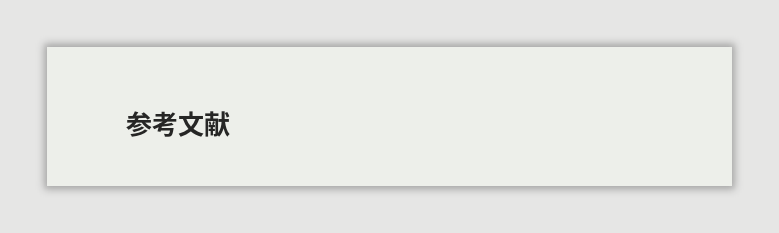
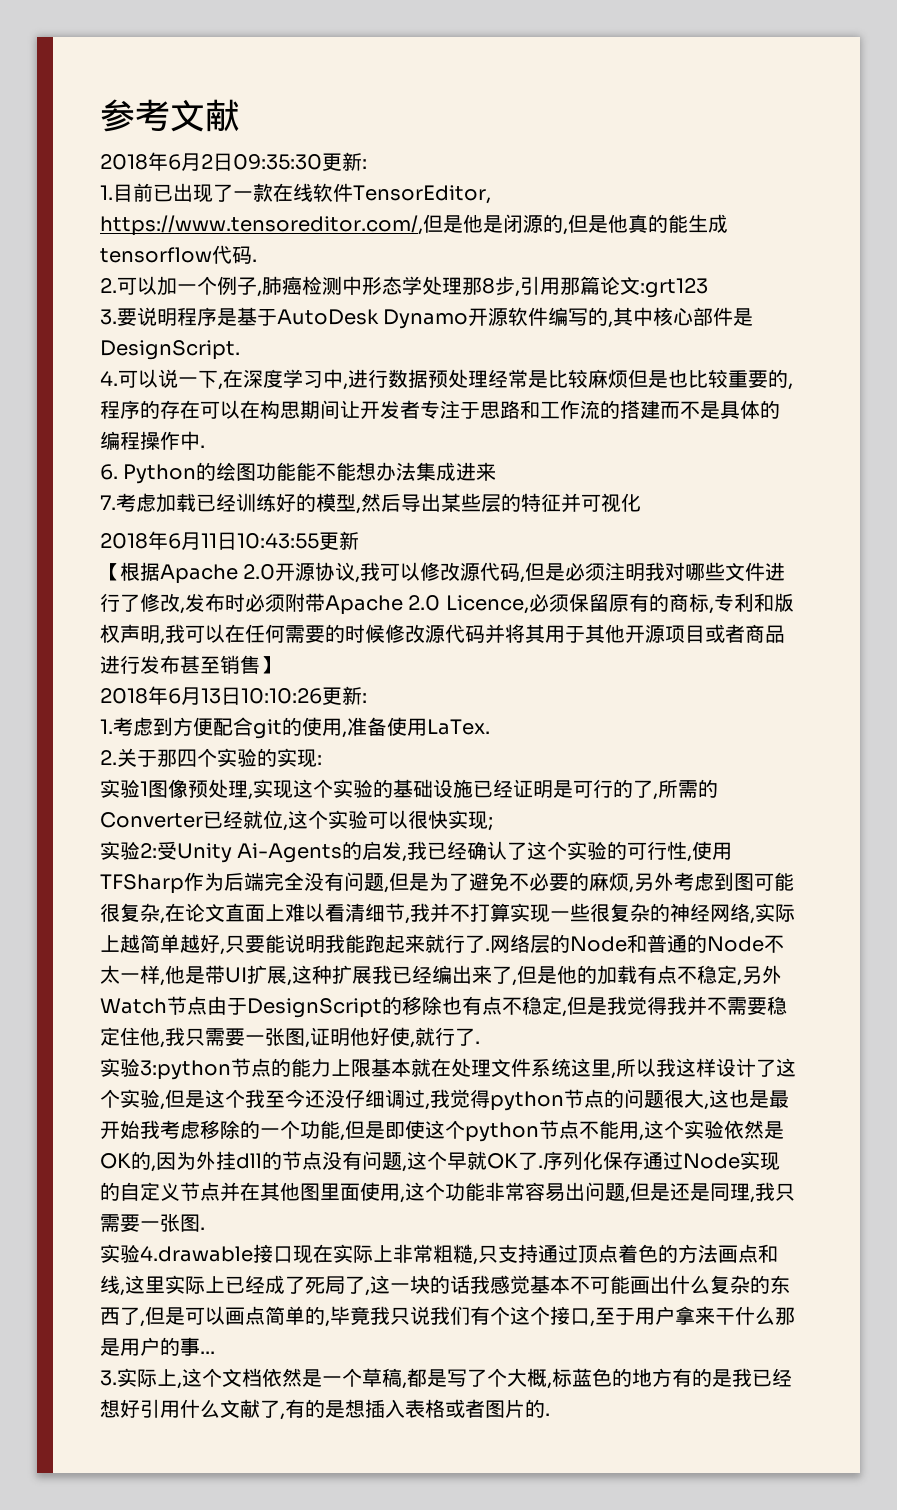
(230, 124) none -> [100,152,367,171] [100,183,491,204] [100,214,728,236] [100,245,257,264] [100,276,708,298] [100,307,754,329] [100,340,240,360] [100,369,793,390] [100,400,780,419] [100,431,205,450] [100,462,497,484] [100,493,641,514] [100,531,359,550] [100,562,786,584] [100,593,794,615] [100,624,785,645] [100,655,280,674] [100,686,367,705] [100,717,490,739] [100,748,322,768] [100,779,718,800] [100,810,493,831] [100,841,733,863] [100,872,794,894] [100,903,795,924] [100,934,784,955] [100,965,782,986] [100,996,787,1018] [100,1027,480,1048] [100,1058,796,1080] [100,1089,789,1111] [100,1120,784,1142] [100,1151,780,1172] [100,1182,795,1203] [100,1213,205,1232] [100,1244,778,1265] [100,1275,790,1296] [100,1306,795,1327] [100,1337,215,1356] [100,1368,792,1389] [100,1399,550,1420] // 2018年6月2日09:35:30更新: // 1.目前已出现了一款在线软件TensorEditor, https://www.tensoreditor.com/,但是他是闭源的,但是他真的能生成tensorflow代码. // 2.可以加一个例子,肺癌检测中形态学处理那8步,引用那篇论文:grt123 // 3.要说明程序是基于AutoDesk Dynamo开源软件编写的,其中核心部件是DesignScript. // 4.可以说一下,在深度学习中,进行数据预处理经常是比较麻烦但是也比较重要的,程序的存在可以在构思期间让开发者专注于思路和工作流的搭建而不是具体的编程操作中. // 6. Python的绘图功能能不能想办法集成进来 // 7.考虑加载已经训练好的模型,然后导出某些层的特征并可视化 // 2018年6月11日10:43:55更新 // 【根据Apache 2.0开源协议,我可以修改源代码,但是必须注明我对哪些文件进行了修改,发布时必须附带Apache 2.0 Licence,必须保留原有的商标,专利和版权声明,我可以在任何需要的时候修改源代码并将其用于其他开源项目或者商品进行发布甚至销售】 // 2018年6月13日10:10:26更新: // 1.考虑到方便配合git的使用,准备使用LaTex. // 2.关于那四个实验的实现: // 实验1图像预处理,实现这个实验的基础设施已经证明是可行的了,所需的Converter已经就位,这个实验可以很快实现; // 实验2:受Unity Ai-Agents的启发,我已经确认了这个实验的可行性,使用TFSharp作为后端完全没有问题,但是为了避免不必要的麻烦,另外考虑到图可能很复杂,在论文直面上难以看清细节,我并不打算实现一些很复杂的神经网络,实际上越简单越好,只要能说明我能跑起来就行了.网络层的Node和普通的Node不太一样,他是带UI扩展,这种扩展我已经编出来了,但是他的加载有点不稳定,另外Watch节点由于DesignScript的移除也有点不稳定,但是我觉得我并不需要稳定住他,我只需要一张图,证明他好使,就行了. // 实验3:python节点的能力上限基本就在处理文件系统这里,所以我这样设计了这个实验,但是这个我至今还没仔细调过,我觉得python节点的问题很大,这也是最开始我考虑移除的一个功能,但是即使这个python节点不能用,这个实验依然是OK的,因为外挂dll的节点没有问题,这个早就OK了.序列化保存通过Node实现的自定义节点并在其他图里面使用,这个功能非常容易出问题,但是还是同理,我只需要一张图. // 实验4.drawable接口现在实际上非常粗糙,只支持通过顶点着色的方法画点和线,这里实际上已经成了死局了,这一块的话我感觉基本不可能画出什么复杂的东西了,但是可以画点简单的,毕竟我只说我们有个这个接口,至于用户拿来干什么那是用户的事... // 3.实际上,这个文档依然是一个草稿,都是写了个大概,标蓝色的地方有的是我已经想好引用什么文献了,有的是想插入表格或者图片的.

